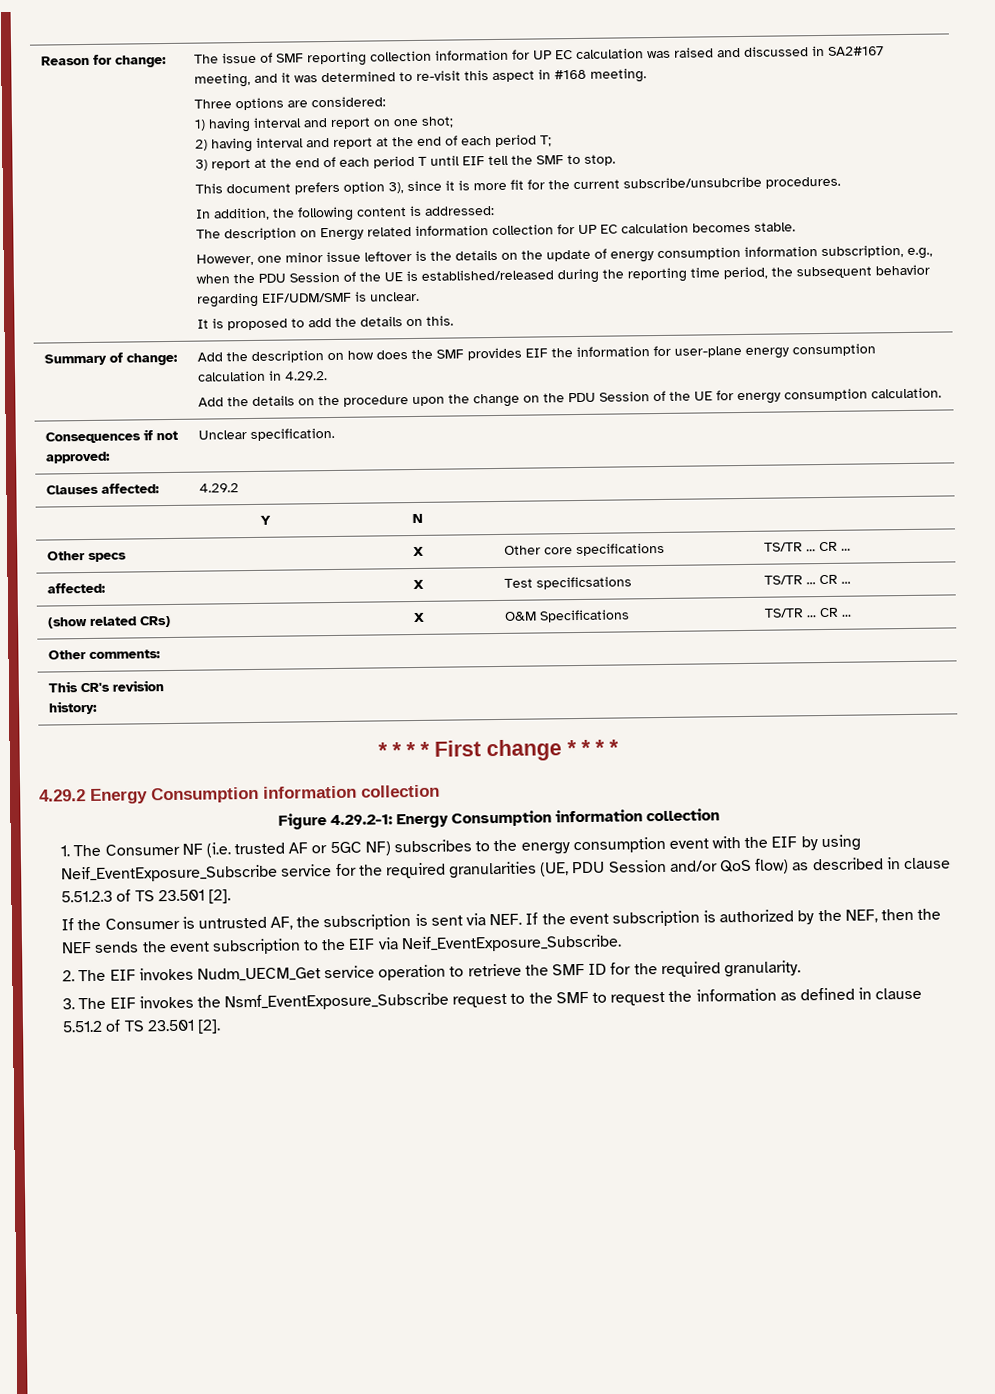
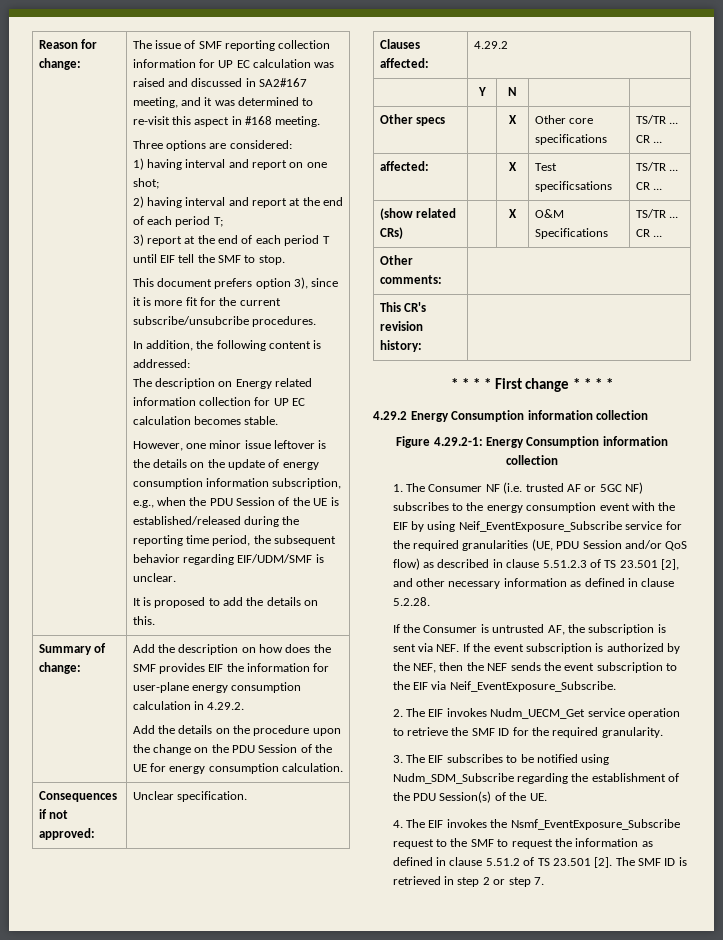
[207,889,231,904] [2]. -> [661,559,680,570] [392,578,675,589] [392,597,430,606] [2], and other necessary information as defined in clause 5.2.28.
(136, 1003) none -> [446,754,610,765] [392,773,680,784] [392,791,547,803] [392,819,444,828] subscribes to be notified using Nudm_SDM_Subscribe regarding the establishment of the PDU Session(s) of the UE. // 4. The EIF
(221, 1026) none -> [615,857,687,866] [392,876,544,887] The SMF ID is retrieved in step 2 or step 7.

